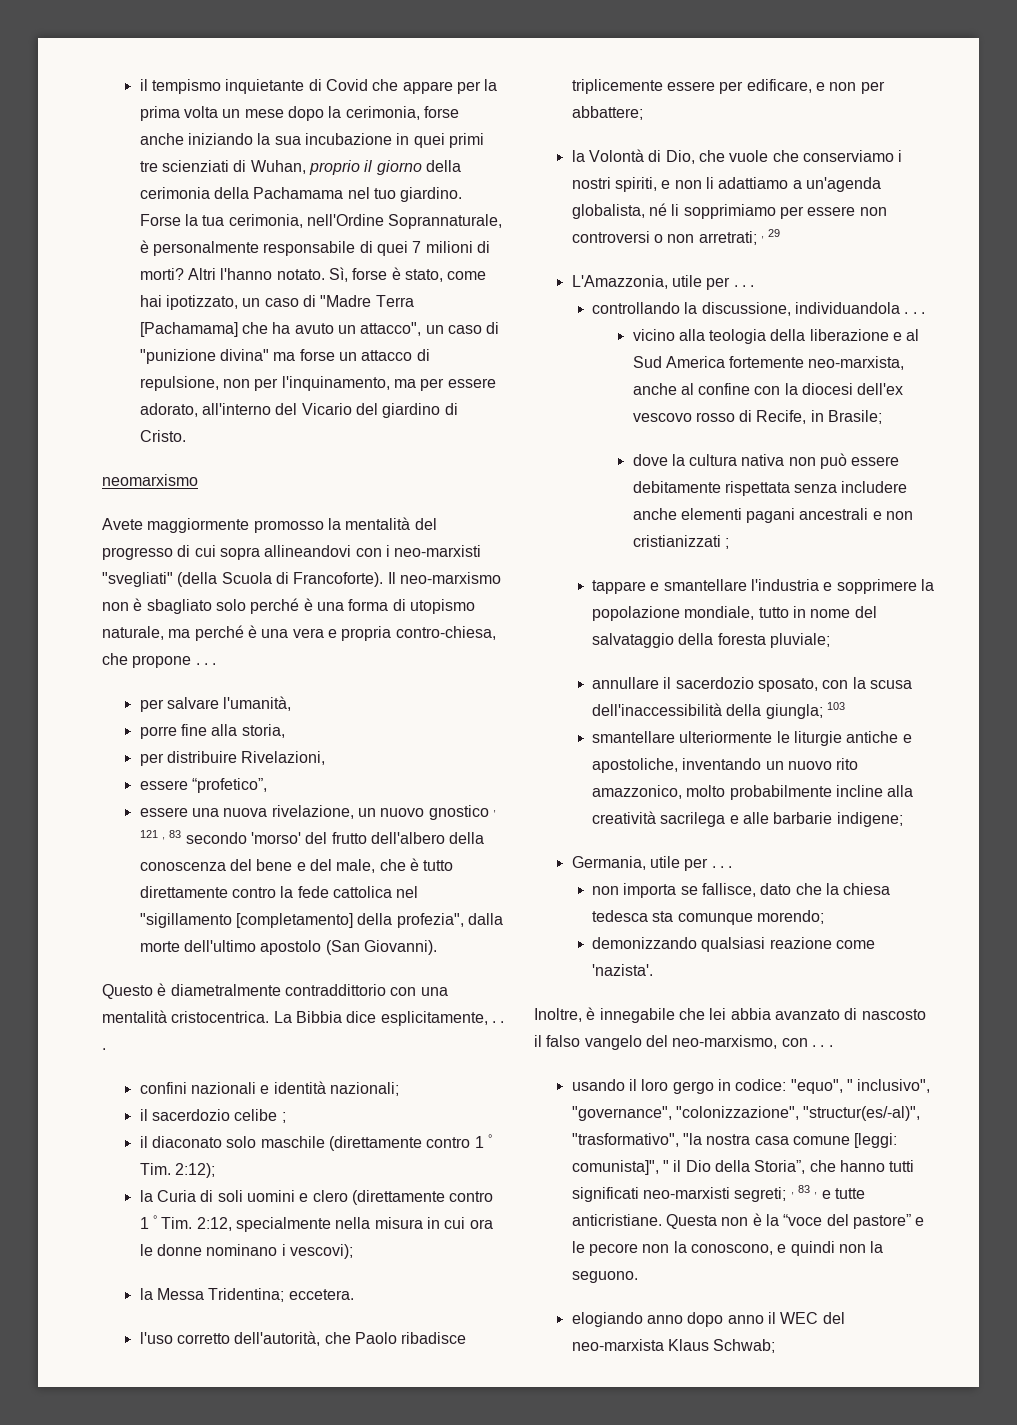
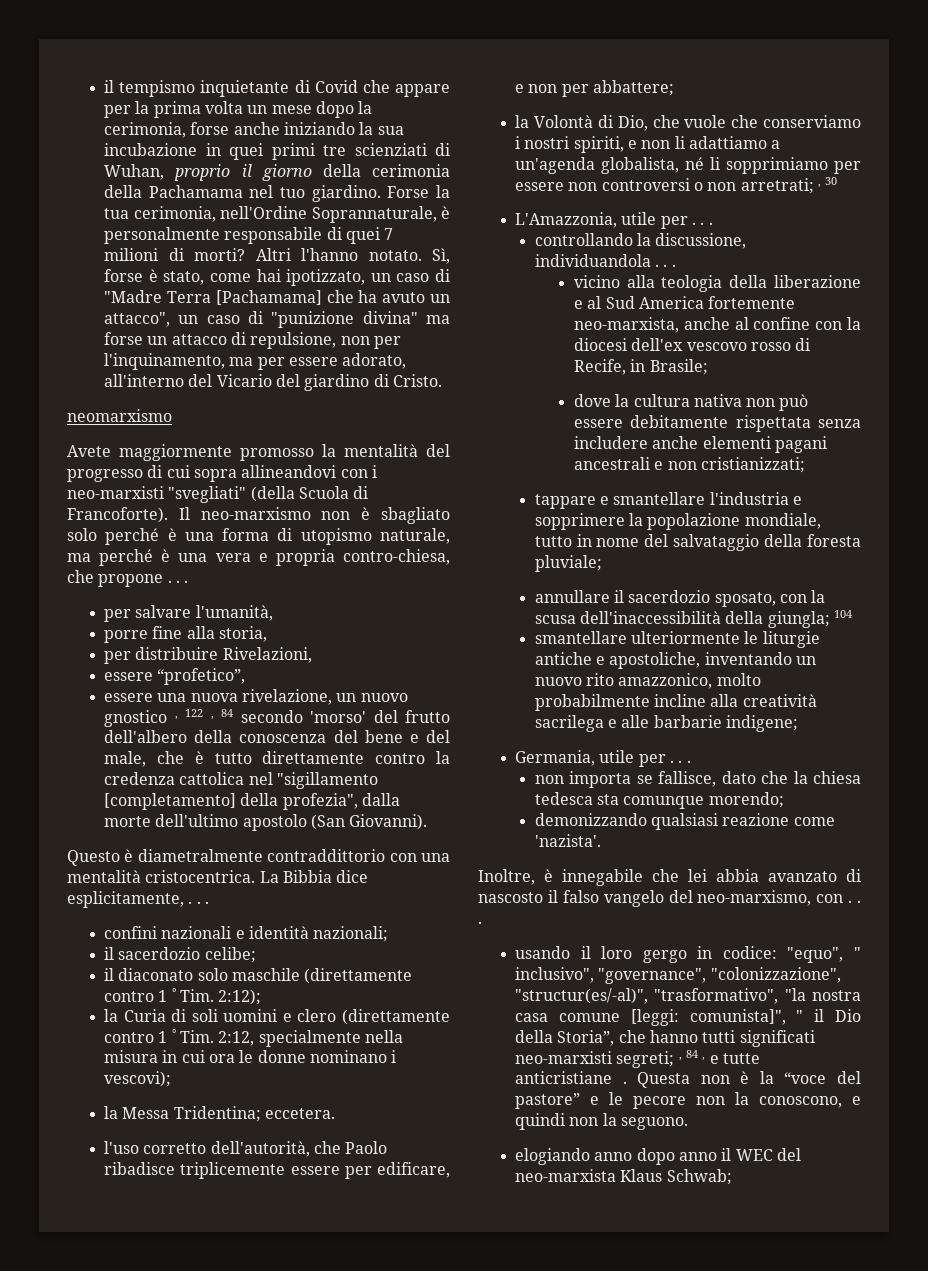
[139,830,182,840] 121 , 83 -> [185,709,234,720] 122 , 84
[297,886,329,898] fede -> [104,772,176,785] credenza
[234,1109,286,1123] celibe ; -> [204,947,256,963] celibe;
[768,229,781,237] 29 -> [825,177,838,185] 30
[632,535,729,549] cristianizzati ; -> [700,457,805,473] cristianizzati;
[827,702,846,710] 103 -> [834,610,853,618] 104
[798,1185,811,1193] 83 -> [686,1050,699,1058] 84
[571,1214,662,1226] anticristiane. -> [515,1071,627,1084] anticristiane .

